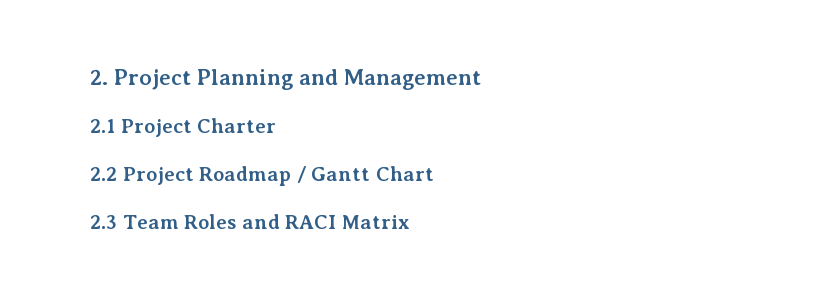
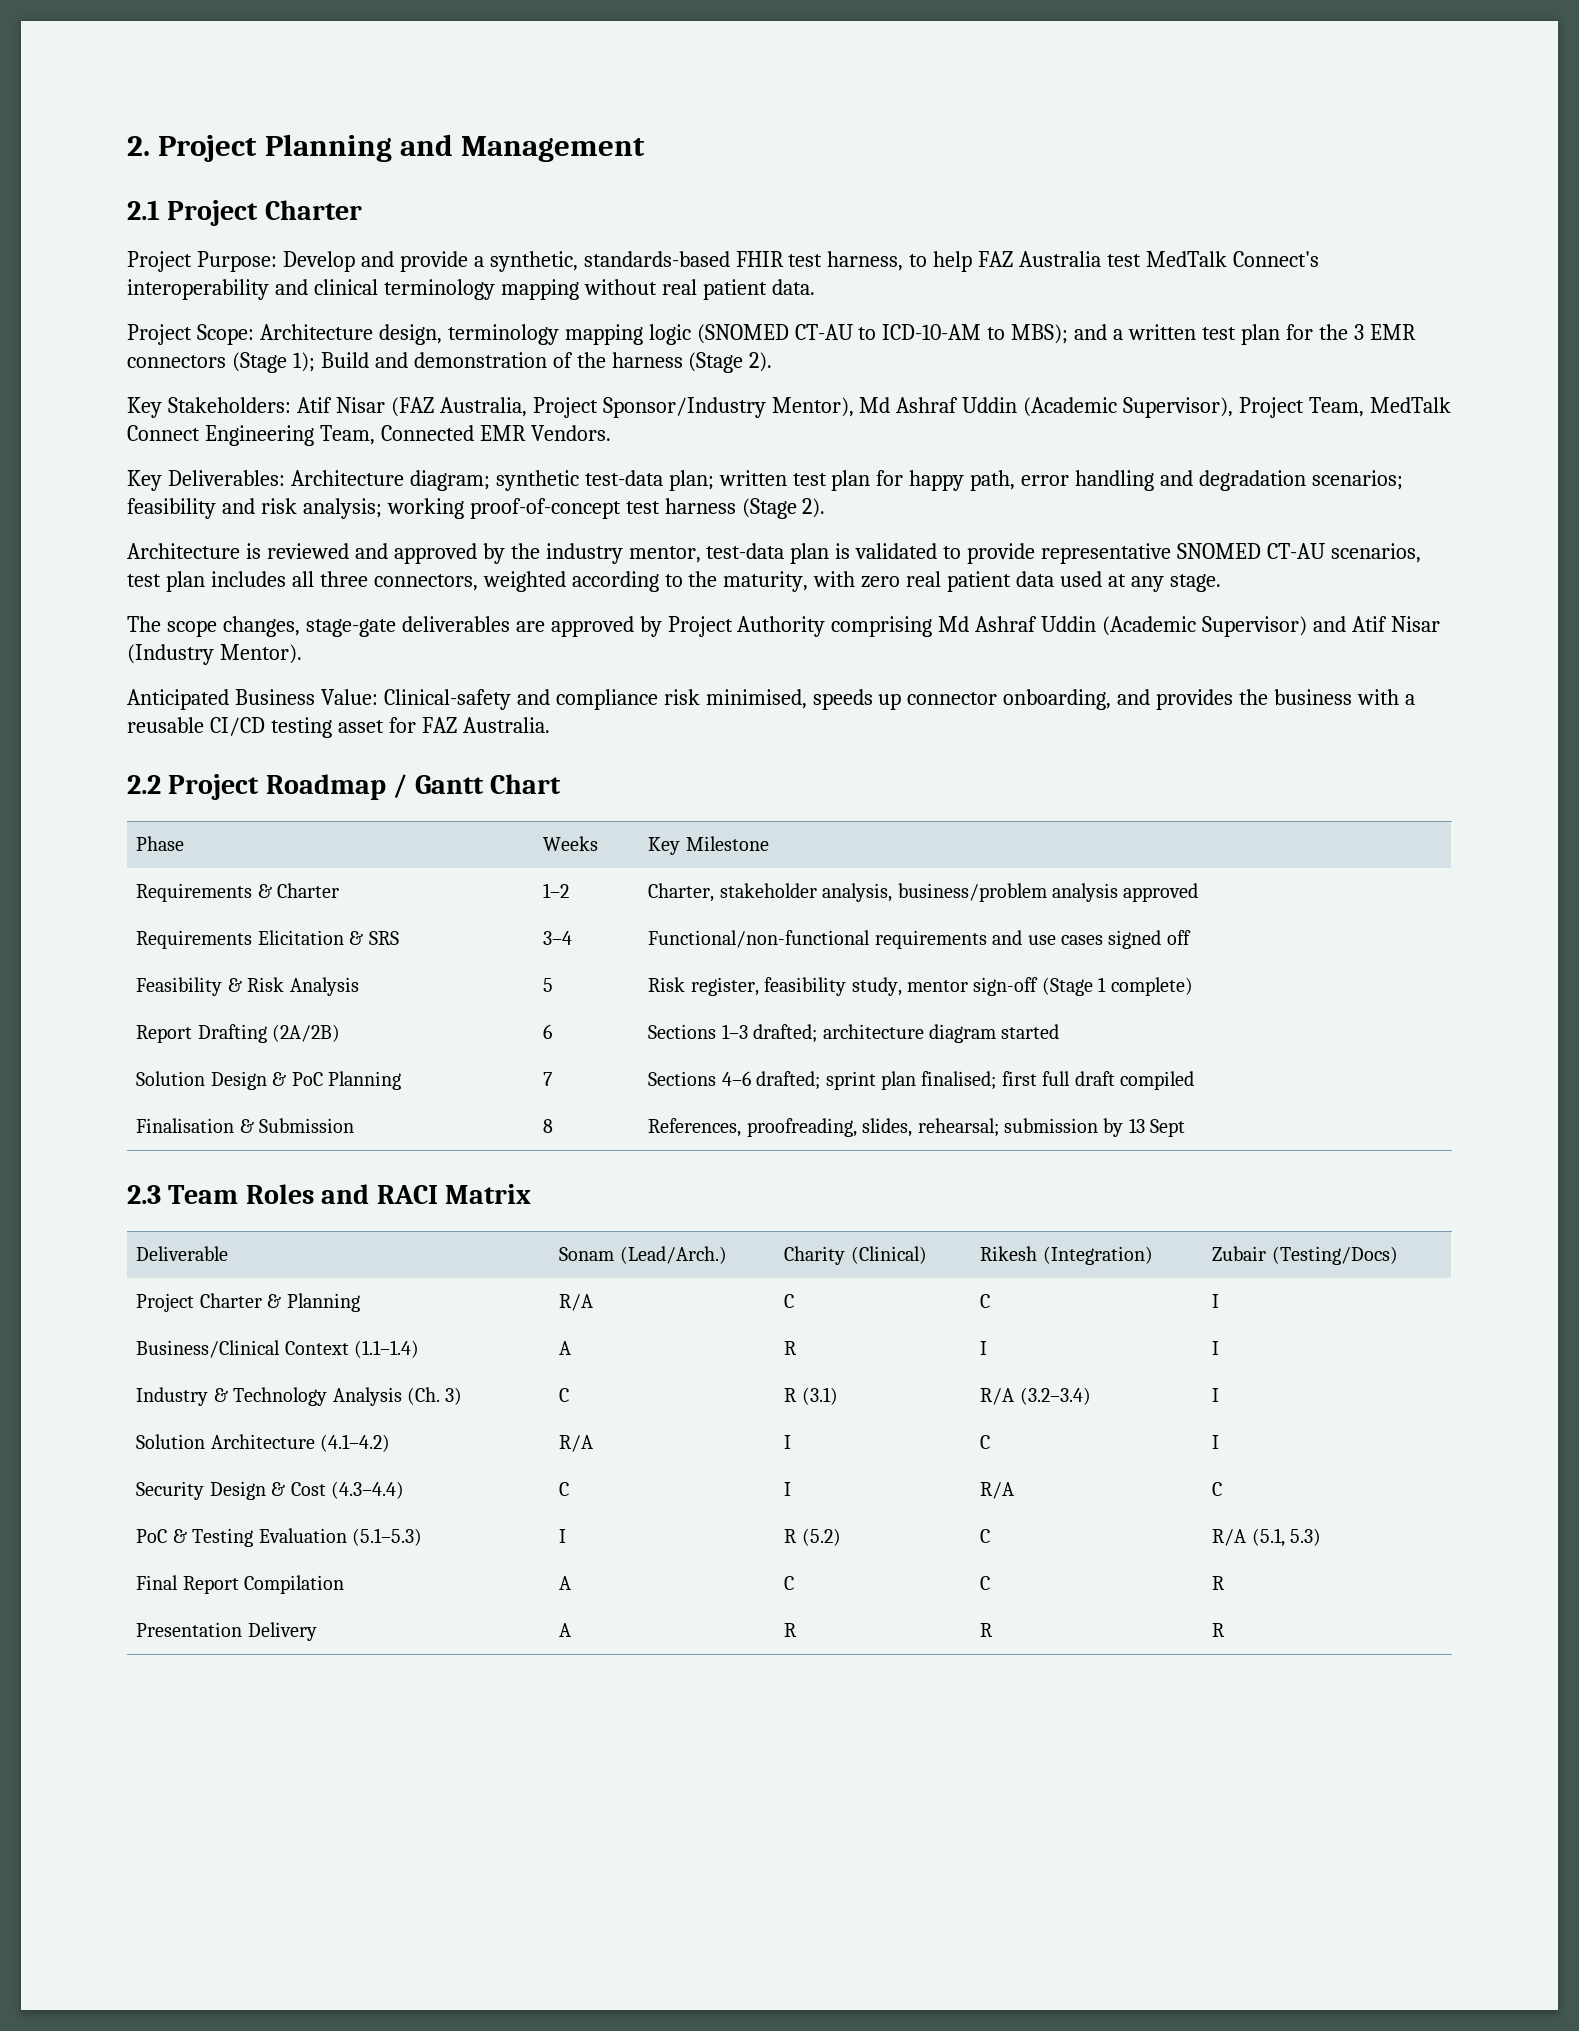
(277, 125) none -> [127,251,1319,272] [127,279,815,300] [127,324,1416,345] [127,352,773,373] [127,397,1452,418] [127,425,611,446] [127,470,1403,491] [127,498,826,519] [127,543,1421,564] [127,571,1221,592] [127,616,1440,637] [127,644,302,665] [127,689,1415,710] [127,717,550,738] // Project Purpose: Develop and provide a synthetic, standards-based FHIR test harness, to help FAZ Australia test MedTalk Connect's interoperability and clinical terminology mapping without real patient data. // Project Scope: Architecture design, terminology mapping logic (SNOMED CT-AU to ICD-10-AM to MBS); and a written test plan for the 3 EMR connectors (Stage 1); Build and demonstration of the harness (Stage 2). // Key Stakeholders: Atif Nisar (FAZ Australia, Project Sponsor/Industry Mentor), Md Ashraf Uddin (Academic Supervisor), Project Team, MedTalk Connect Engineering Team, Connected EMR Vendors. // Key Deliverables: Architecture diagram; synthetic test-data plan; written test plan for happy path, error handling and degradation scenarios; feasibility and risk analysis; working proof-of-concept test harness (Stage 2). // Architecture is reviewed and approved by the industry mentor, test-data plan is validated to provide representative SNOMED CT-AU scenarios, test plan includes all three connectors, weighted according to the maturity, with zero real patient data used at any stage. // The scope changes, stage-gate deliverables are approved by Project Authority comprising Md Ashraf Uddin (Academic Supervisor) and Atif Nisar (Industry Mentor). // Anticipated Business Value: Clinical-safety and compliance risk minimised, speeds up connector onboarding, and provides the business with a reusable CI/CD testing asset for FAZ Australia.
(434, 173) none -> [136,836,185,851] [543,836,599,851] [648,836,769,855] [136,883,340,902] [543,883,570,898] [648,883,1199,902] [136,930,399,949] [543,931,573,945] [648,930,1191,949] [136,977,359,996] [543,978,554,992] [648,977,1193,996] [136,1024,341,1043] [543,1024,553,1039] [648,1024,1060,1043] [136,1071,402,1090] [543,1072,553,1086] [648,1071,1195,1090] [136,1118,355,1133] [543,1119,554,1133] [648,1118,1186,1137] // Phase | Weeks | Key Milestone // Requirements & Charter | 1–2 | Charter, stakeholder analysis, business/problem analysis approved // Requirements Elicitation & SRS | 3–4 | Functional/non-functional requirements and use cases signed off // Feasibility & Risk Analysis | 5 | Risk register, feasibility study, mentor sign-off (Stage 1 complete) // Report Drafting (2A/2B) | 6 | Sections 1–3 drafted; architecture diagram started // Solution Design & PoC Planning | 7 | Sections 4–6 drafted; sprint plan finalised; first full draft compiled // Finalisation & Submission | 8 | References, proofreading, slides, rehearsal; submission by 13 Sept
(410, 222) none -> [136,1246,229,1261] [559,1246,727,1264] [784,1246,927,1265] [980,1246,1153,1265] [1212,1246,1398,1265] [136,1293,360,1312] [559,1294,594,1311] [784,1294,795,1308] [980,1294,991,1308] [1212,1294,1220,1308] [136,1340,420,1358] [559,1341,572,1355] [784,1341,798,1355] [980,1341,988,1355] [1212,1341,1220,1355] [136,1387,463,1406] [559,1388,570,1402] [784,1387,838,1405] [980,1387,1091,1405] [1212,1388,1220,1402] [136,1434,391,1452] [559,1435,594,1452] [784,1435,792,1449] [980,1435,991,1449] [1212,1435,1220,1449] [136,1481,405,1500] [559,1482,570,1496] [784,1482,792,1496] [980,1482,1015,1499] [1212,1482,1223,1496] [136,1528,423,1547] [559,1529,567,1543] [784,1528,841,1546] [980,1529,991,1543] [1212,1528,1322,1547] [136,1575,345,1594] [559,1576,572,1590] [784,1576,795,1590] [980,1576,991,1590] [1212,1576,1226,1590] [136,1622,317,1641] [559,1623,572,1637] [784,1623,798,1637] [980,1623,994,1637] [1212,1623,1226,1637] // Deliverable | Sonam (Lead/Arch.) | Charity (Clinical) | Rikesh (Integration) | Zubair (Testing/Docs) // Project Charter & Planning | R/A | C | C | I // Business/Clinical Context (1.1–1.4) | A | R | I | I // Industry & Technology Analysis (Ch. 3) | C | R (3.1) | R/A (3.2–3.4) | I // Solution Architecture (4.1–4.2) | R/A | I | C | I // Security Design & Cost (4.3–4.4) | C | I | R/A | C // PoC & Testing Evaluation (5.1–5.3) | I | R (5.2) | C | R/A (5.1, 5.3) // Final Report Compilation | A | C | C | R // Presentation Delivery | A | R | R | R

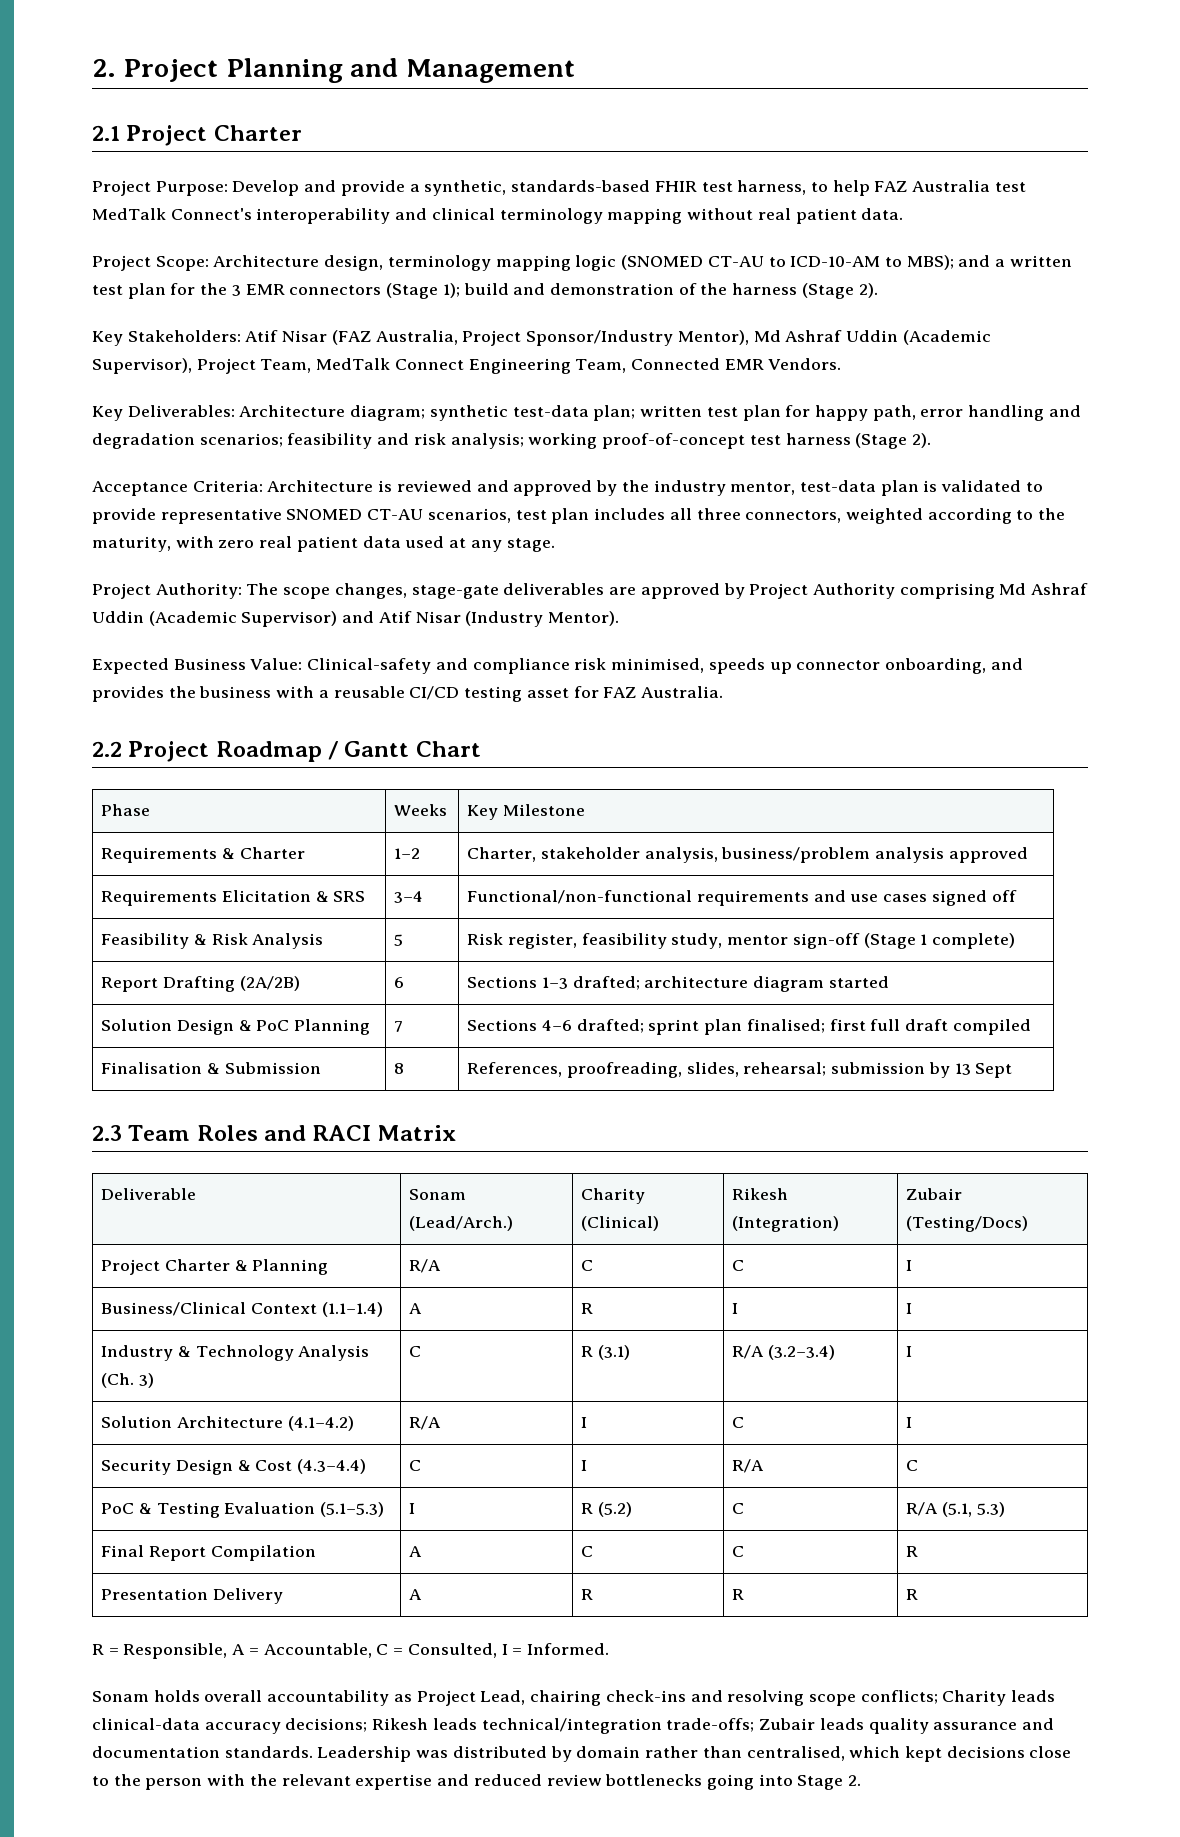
[320,352,369,368] Build -> [463,283,509,295] build
(826, 508) none -> [92,480,263,496] Acceptance Criteria:
(1221, 583) none -> [92,583,242,599] Project Authority:
[127,689,229,710] Anticipated -> [92,658,169,674] Expected
(1226, 1630) none -> [92,1643,609,1659] [92,1690,1056,1706] [92,1718,1054,1734] [92,1746,1072,1762] [92,1774,862,1790] // R = Responsible, A = Accountable, C = Consulted, I = Informed. // Sonam holds overall accountability as Project Lead, chairing check-ins and resolving scope conflicts; Charity leads clinical-data accuracy decisions; Rikesh leads technical/integration trade-offs; Zubair leads quality assurance and documentation standards. Leadership was distributed by domain rather than centralised, which kept decisions close to the person with the relevant expertise and reduced review bottlenecks going into Stage 2.

